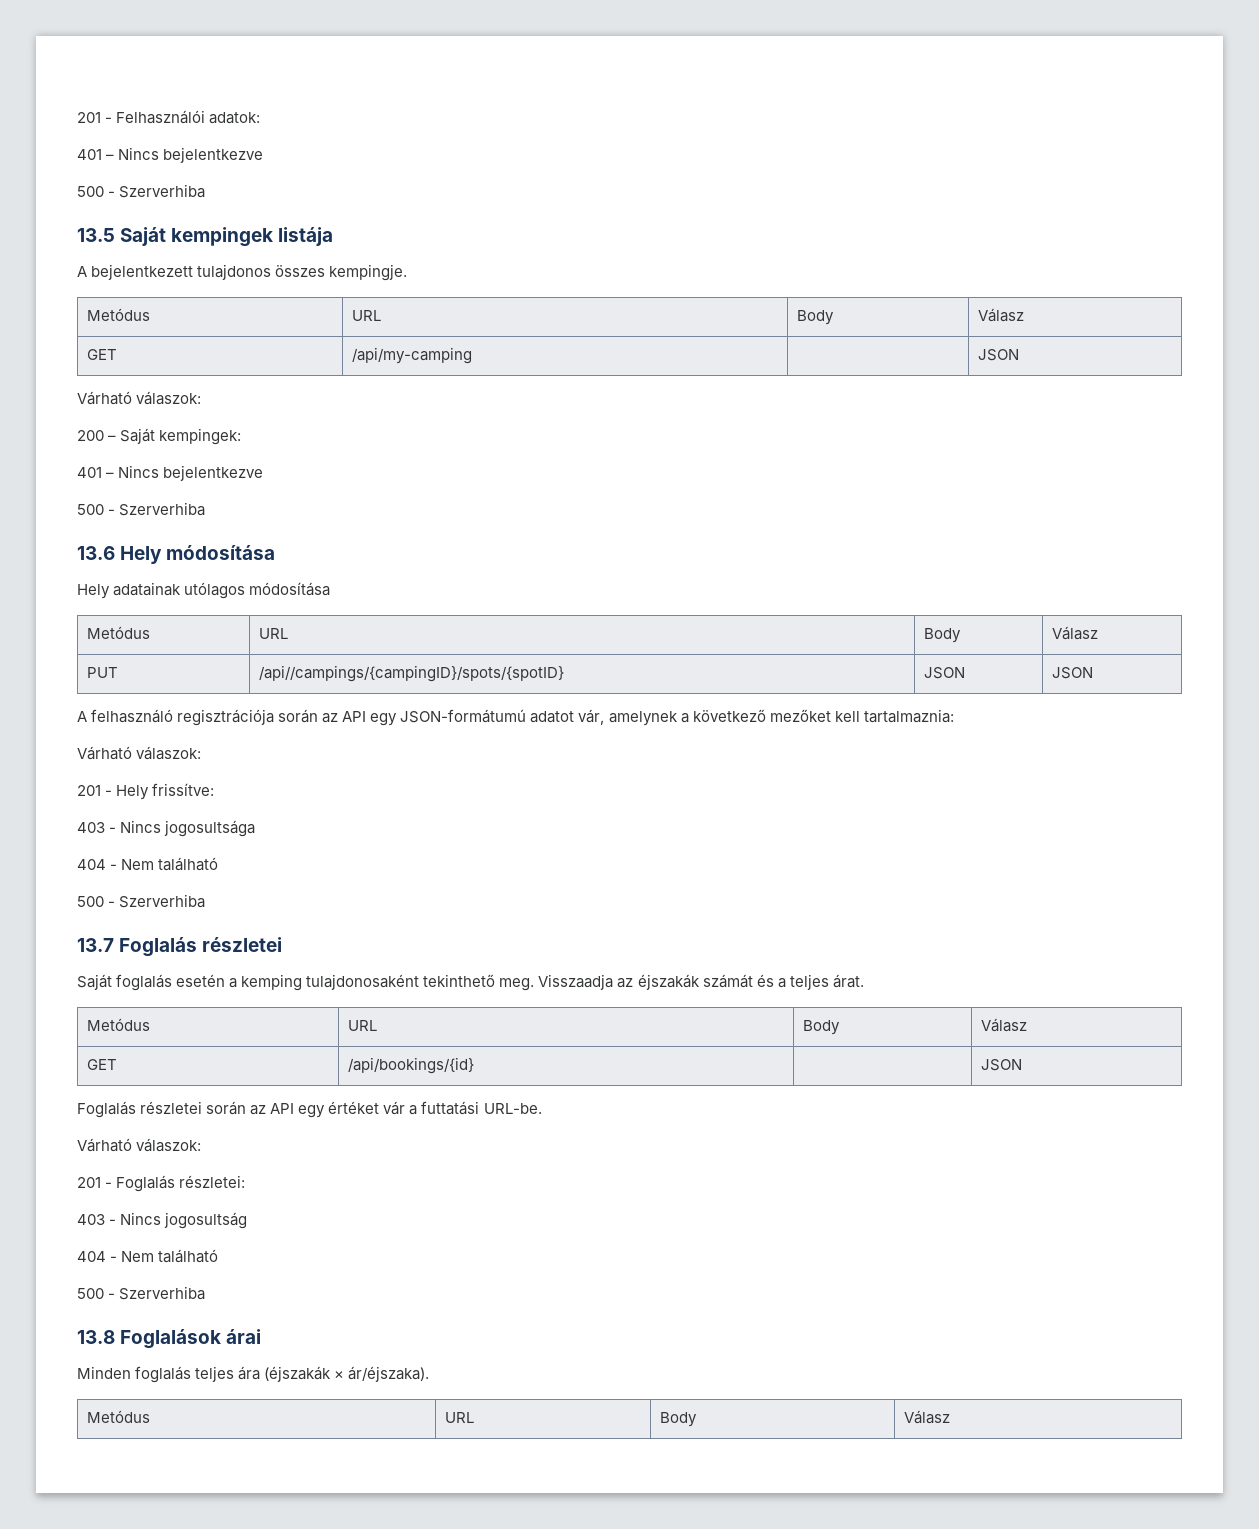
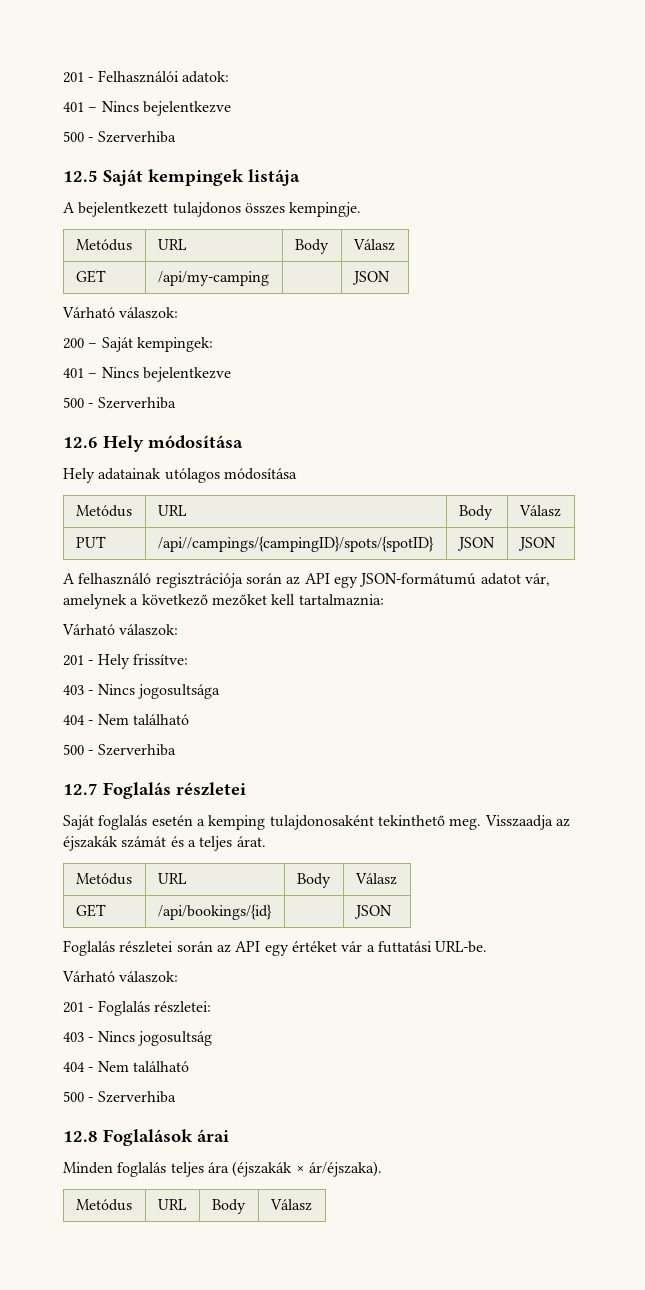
[77,228,115,242] 13.5 -> [63,170,98,182] 12.5
[77,546,115,560] 13.6 -> [63,437,98,448] 12.6
[77,938,114,952] 13.7 -> [63,783,98,795] 12.7
[77,1330,115,1344] 13.8 -> [63,1131,98,1142] 12.8

